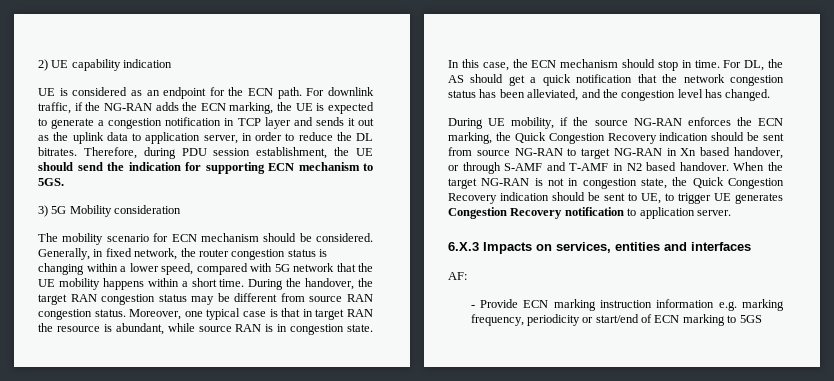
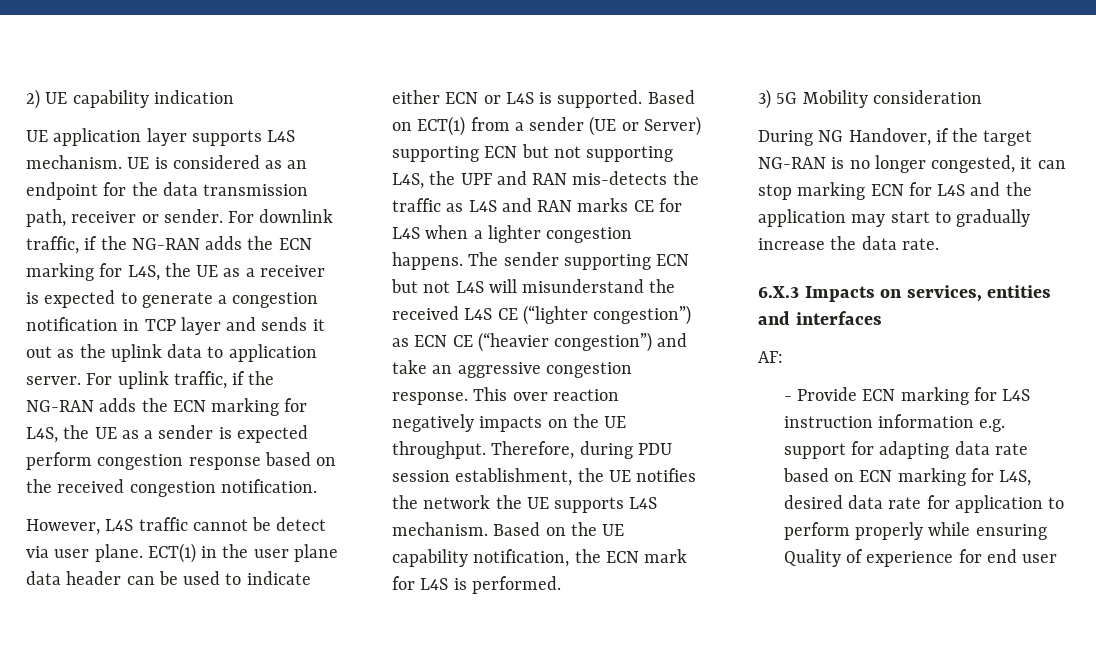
(55, 92) none -> [53,128,296,146] [26,155,150,169] application layer supports L4S mechanism. UE
[248,87,302,99] ECN path. -> [162,182,309,196] [26,209,223,227] data transmission path, receiver or sender.
[229,102,313,114] marking, the UE -> [26,263,325,281] marking for L4S, the UE as a receiver
[203,132,373,144] [38,147,77,156] server, in order to reduce the DL bitrates. -> [26,371,275,389] [26,398,308,416] [26,425,308,443] [26,452,337,470] [26,479,317,497] [26,517,327,535] [26,543,338,563] [26,571,311,585] [392,90,695,108] [392,116,701,136] [392,144,674,162] [392,171,699,189] [392,198,682,212] [392,225,633,243] [392,252,690,270] [391,279,676,293] [392,305,692,325] [392,332,688,352] [392,360,632,378] [392,387,619,405] [392,414,627,432] [392,441,486,459] server. For uplink traffic, if the NG-RAN adds the ECN marking for L4S, the UE as a sender is expected perform congestion response based on the received congestion notification. // However, L4S traffic cannot be detect via user plane. ECT(1) in the user plane data header can be used to indicate either ECN or L4S is supported. Based on ECT(1) from a sender (UE or Server) supporting ECN but not supporting L4S, the UPF and RAN mis-detects the traffic as L4S and RAN marks CE for L4S when a lighter congestion happens. The sender supporting ECN but not L4S will misunderstand the received L4S CE (“lighter congestion”) as ECN CE (“heavier congestion”) and take an aggressive congestion response. This over reaction negatively impacts on the UE throughput.
[38,162,373,174] [38,178,64,186] [38,205,182,217] [38,233,373,245] [38,248,327,260] [38,263,373,275] [38,278,373,290] [38,293,373,305] [38,308,373,320] [38,323,373,335] [448,59,783,71] [448,74,784,86] [448,89,771,101] [448,117,783,129] [448,132,784,144] [448,147,783,159] [448,162,783,174] [448,177,784,189] [448,192,783,204] [448,207,731,219] should send the indication for supporting ECN mechanism to 5GS. // 3) 5G Mobility consideration // The mobility scenario for ECN mechanism should be considered. Generally, in fixed network, the router congestion status is changing within a lower speed, compared with 5G network that the UE mobility happens within a short time. During the handover, the target RAN congestion status may be different from source RAN congestion status. Moreover, one typical case is that in target RAN the resource is abundant, while source RAN is in congestion state. In this case, the ECN mechanism should stop in time. For DL, the AS should get a quick notification that the network congestion status has been alleviated, and the congestion level has changed. // During UE mobility, if the source NG-RAN enforces the ECN marking, the Quick Congestion Recovery indication should be sent from source NG-RAN to target NG-RAN in Xn based handover, or through S-AMF and T-AMF in N2 based handover. When the target NG-RAN is not in congestion state, the Quick Congestion Recovery indication should be sent to UE, to trigger UE generates Congestion Recovery notification to application server. -> [636,468,697,482] [392,495,658,513] [392,522,625,536] [392,549,688,567] [392,576,561,594] [758,89,982,109] [758,128,1033,146] [758,155,1066,173] [758,182,1032,200] [758,209,1031,227] [758,236,939,250] notifies the network the UE supports L4S mechanism. Based on the UE capability notification, the ECN mark for L4S is performed. // 3) 5G Mobility consideration // During NG Handover, if the target NG-RAN is no longer congested, it can stop marking ECN for L4S and the application may start to gradually increase the data rate.
(596, 305) none -> [973,387,1031,401] for L4S
[742,299,784,311] [470,314,762,326] marking frequency, periodicity or start/end of ECN marking to 5GS -> [783,441,1028,459] [782,468,1032,486] [783,495,1065,513] [783,522,1047,540] [783,549,1058,567] support for adapting data rate based on ECN marking for L4S, desired data rate for application to perform properly while ensuring Quality of experience for end user

